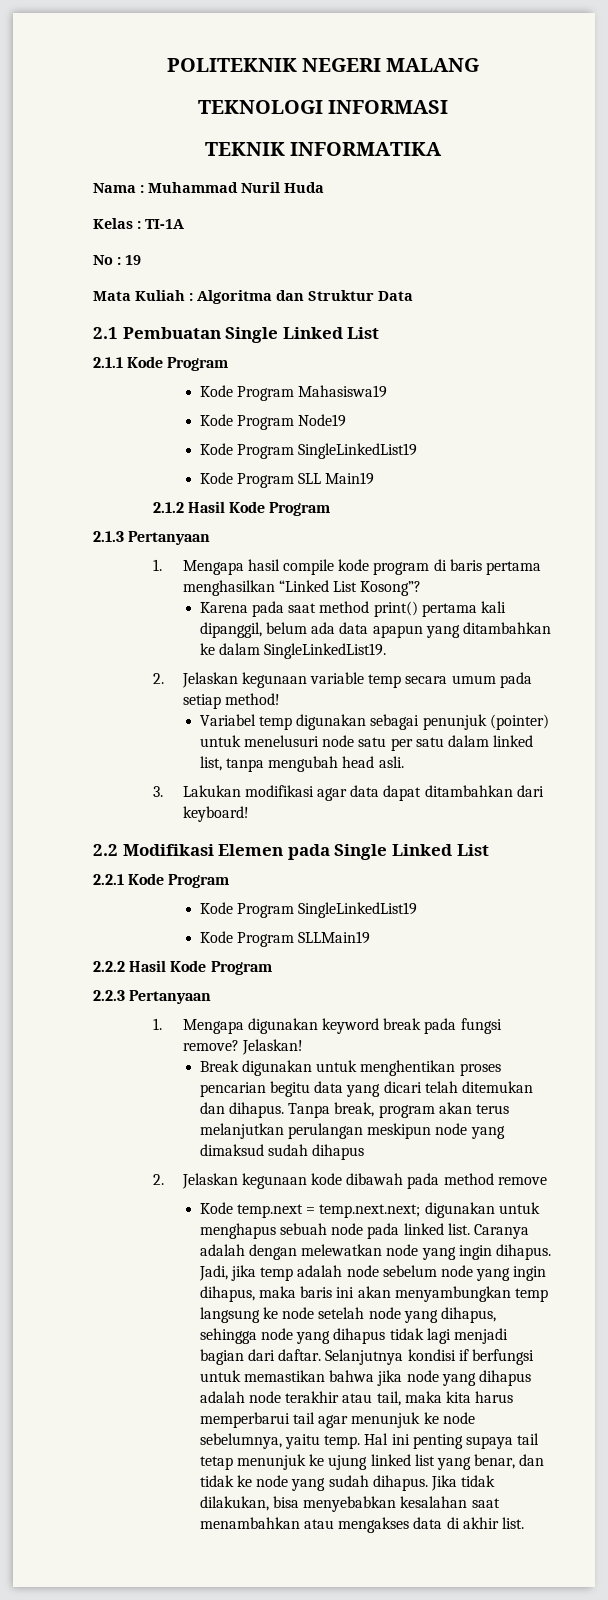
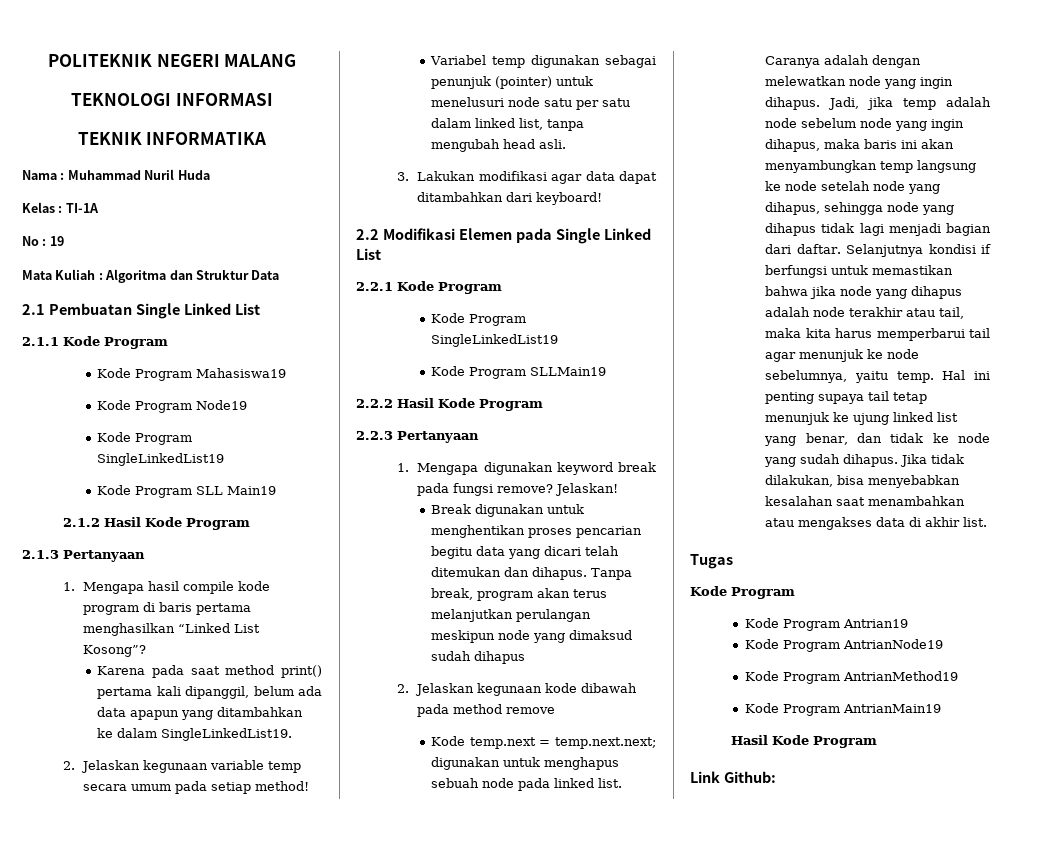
(524, 1523) none -> [690,554,733,569] [690,586,795,599] [744,618,908,631] [744,639,943,652] [744,671,958,684] [744,703,941,716] [730,735,877,748] [690,771,776,783] // Tugas // Kode Program // Kode Program Antrian19 // Kode Program AntrianNode19 // Kode Program AntrianMethod19 // Kode Program AntrianMain19 // Hasil Kode Program // Link Github:

